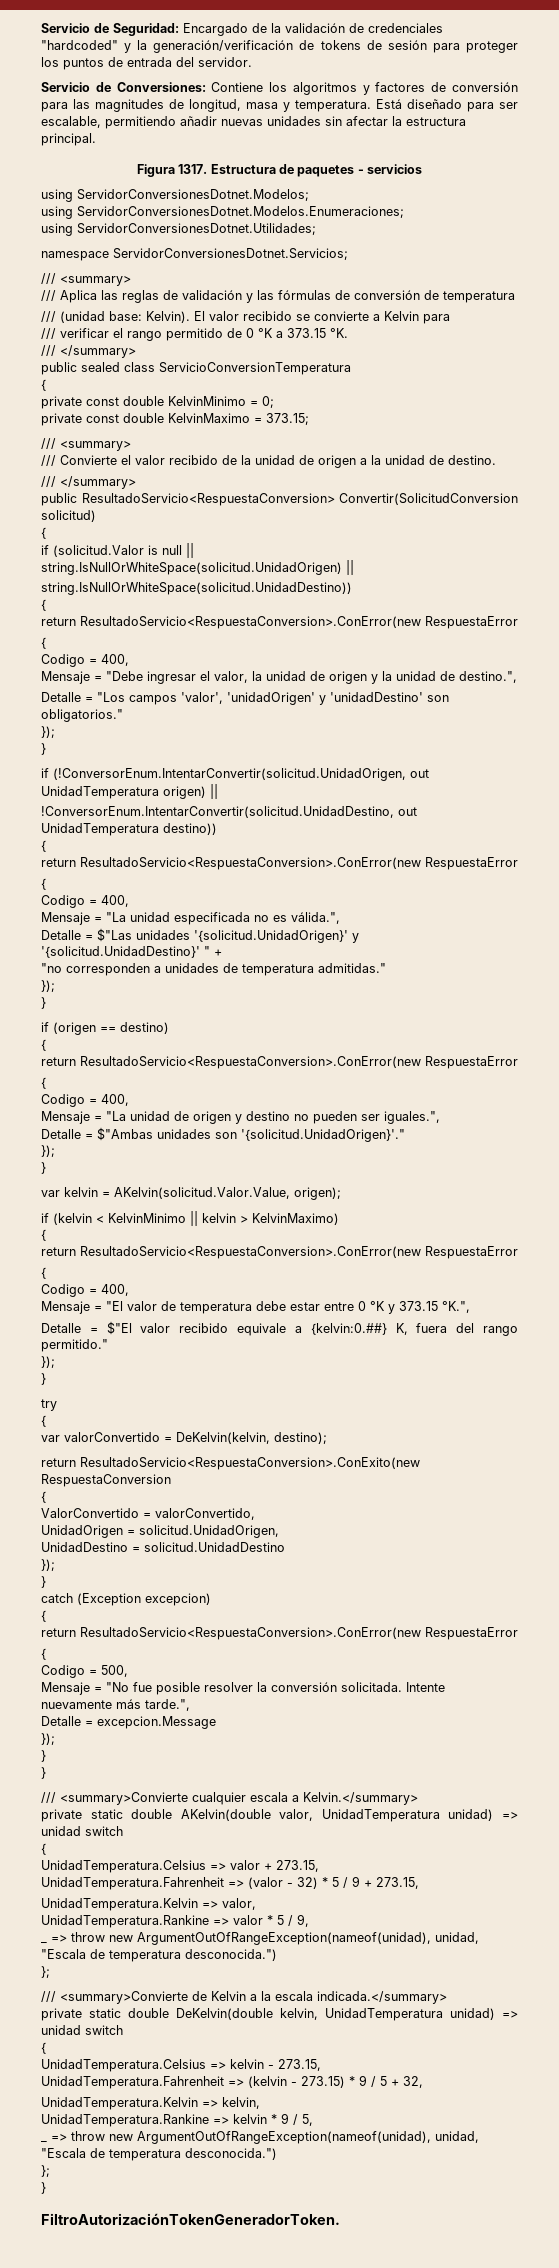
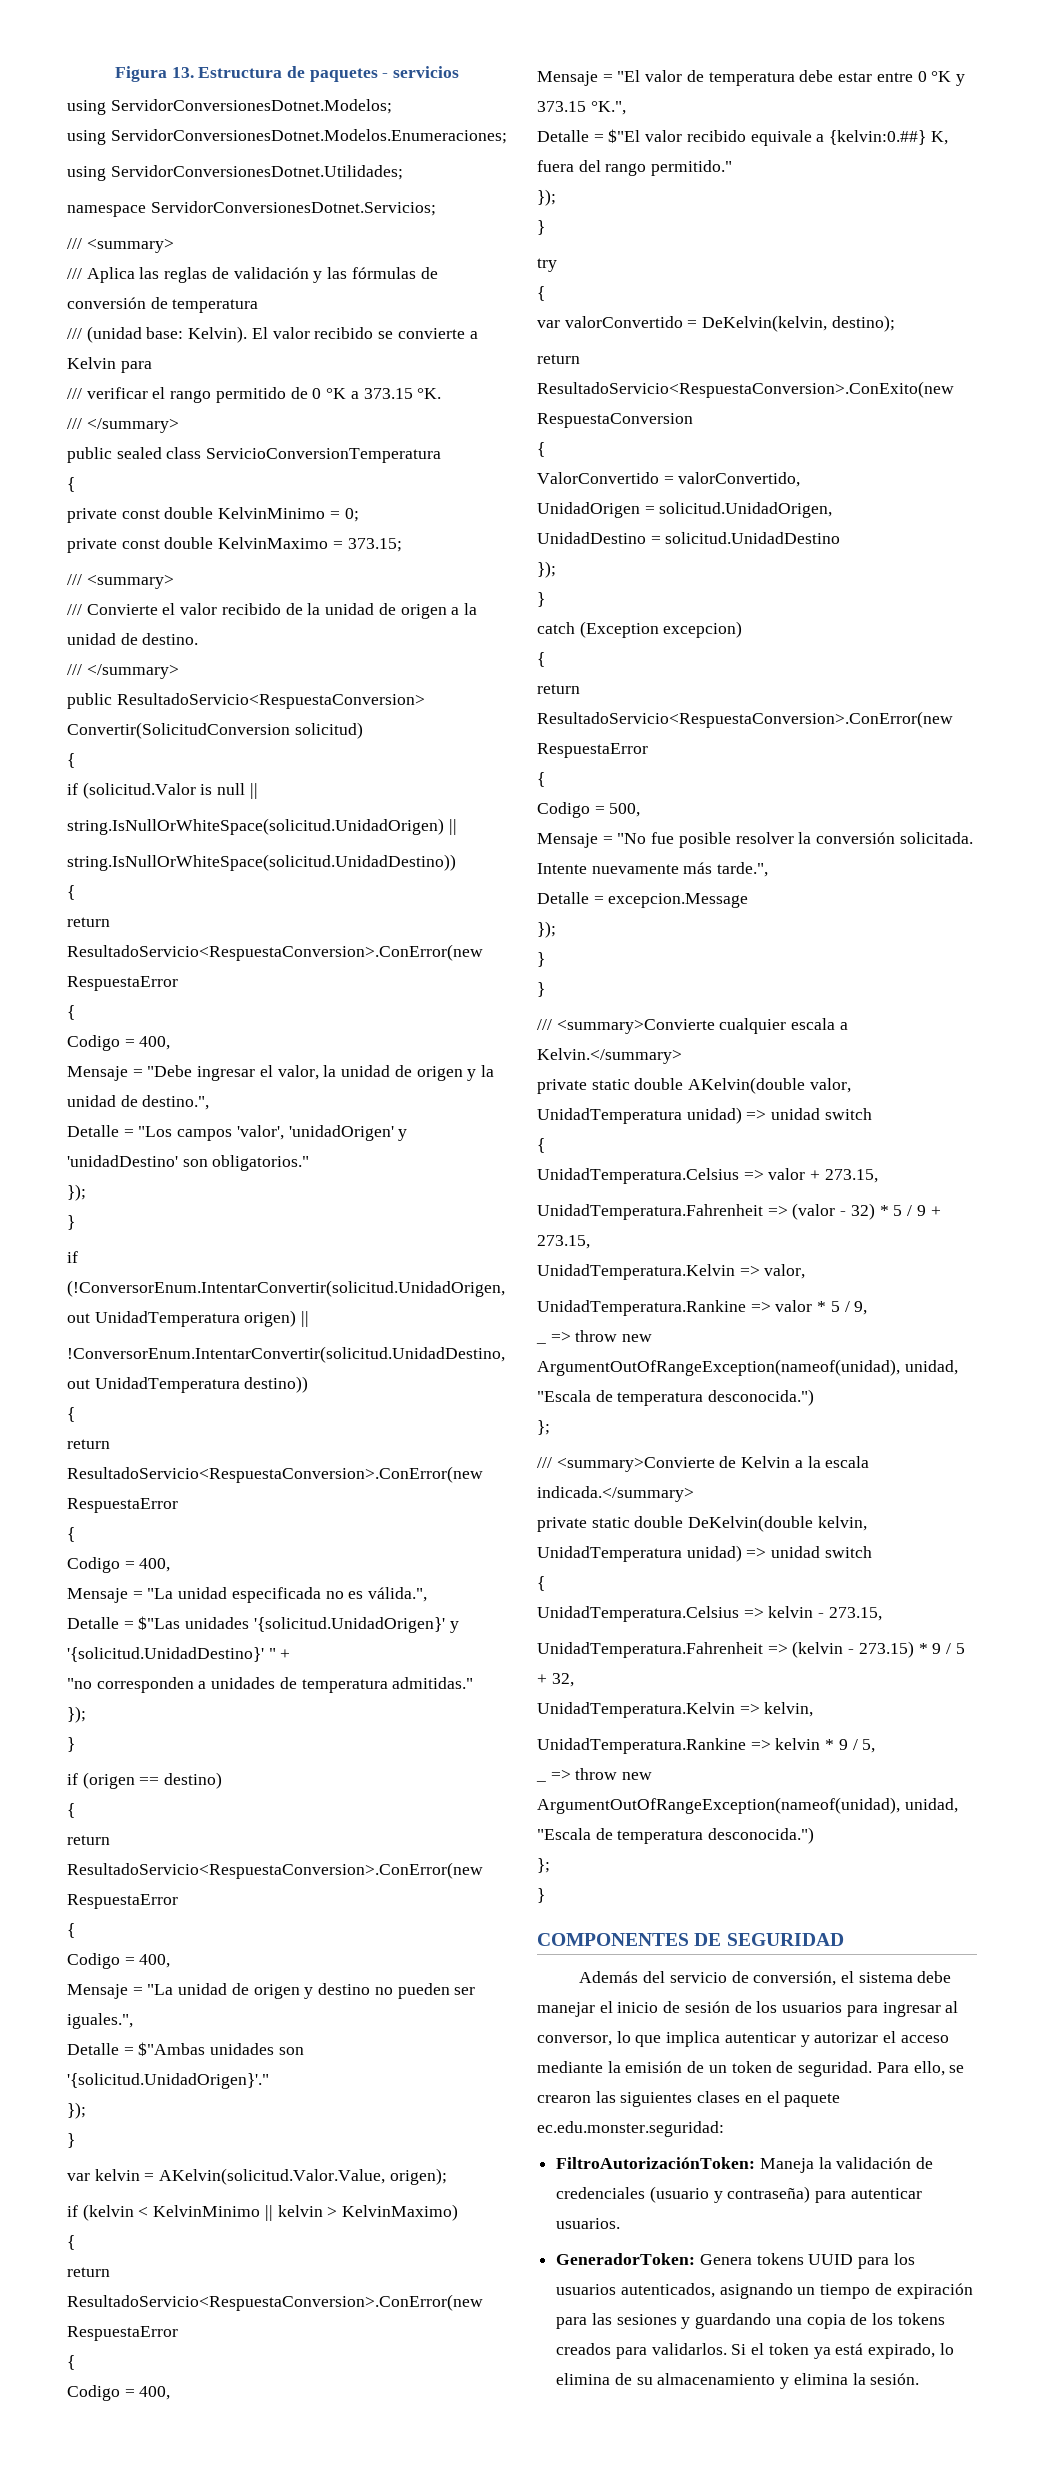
[41,23,443,36] [41,40,518,53] [41,57,252,70] [41,82,518,95] [41,99,518,112] [41,116,466,129] [41,133,96,146] [136,164,208,177] Servicio de Seguridad: Encargado de la validación de credenciales "hardcoded" y la generación/verificación de tokens de sesión para proteger los puntos de entrada del servidor. // Servicio de Conversiones: Contiene los algoritmos y factores de conversión para las magnitudes de longitud, masa y temperatura. Está diseñado para ser escalable, permitiendo añadir nuevas unidades sin afectar la estructura principal. // Figura 1317. -> [114,66,194,82] Figura 13.
[41,2213,340,2225] FiltroAutorizaciónTokenGeneradorToken. -> [537,1933,844,1946] [579,1971,952,1986] [537,2001,959,2017] [537,2031,949,2047] [537,2061,965,2077] [537,2091,841,2107] [537,2121,724,2137] [556,2157,934,2173] [556,2186,922,2203] [556,2218,621,2229] [556,2253,915,2269] [556,2283,973,2299] [556,2313,945,2329] [556,2343,954,2359] [556,2373,920,2389] COMPONENTES DE SEGURIDAD // Además del servicio de conversión, el sistema debe manejar el inicio de sesión de los usuarios para ingresar al conversor, lo que implica autenticar y autorizar el acceso mediante la emisión de un token de seguridad. Para ello, se crearon las siguientes clases en el paquete ec.edu.monster.seguridad: // FiltroAutorizaciónToken: Maneja la validación de credenciales (usuario y contraseña) para autenticar usuarios. // GeneradorToken: Genera tokens UUID para los usuarios autenticados, asignando un tiempo de expiración para las sesiones y guardando una copia de los tokens creados para validarlos. Si el token ya está expirado, lo elimina de su almacenamiento y elimina la sesión.

